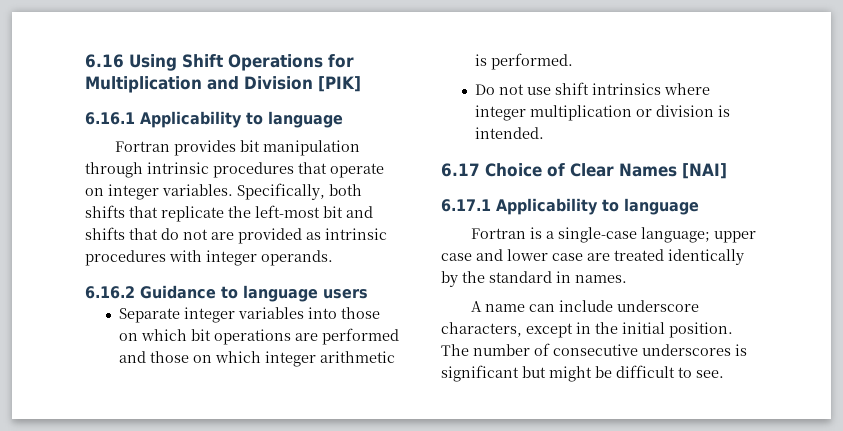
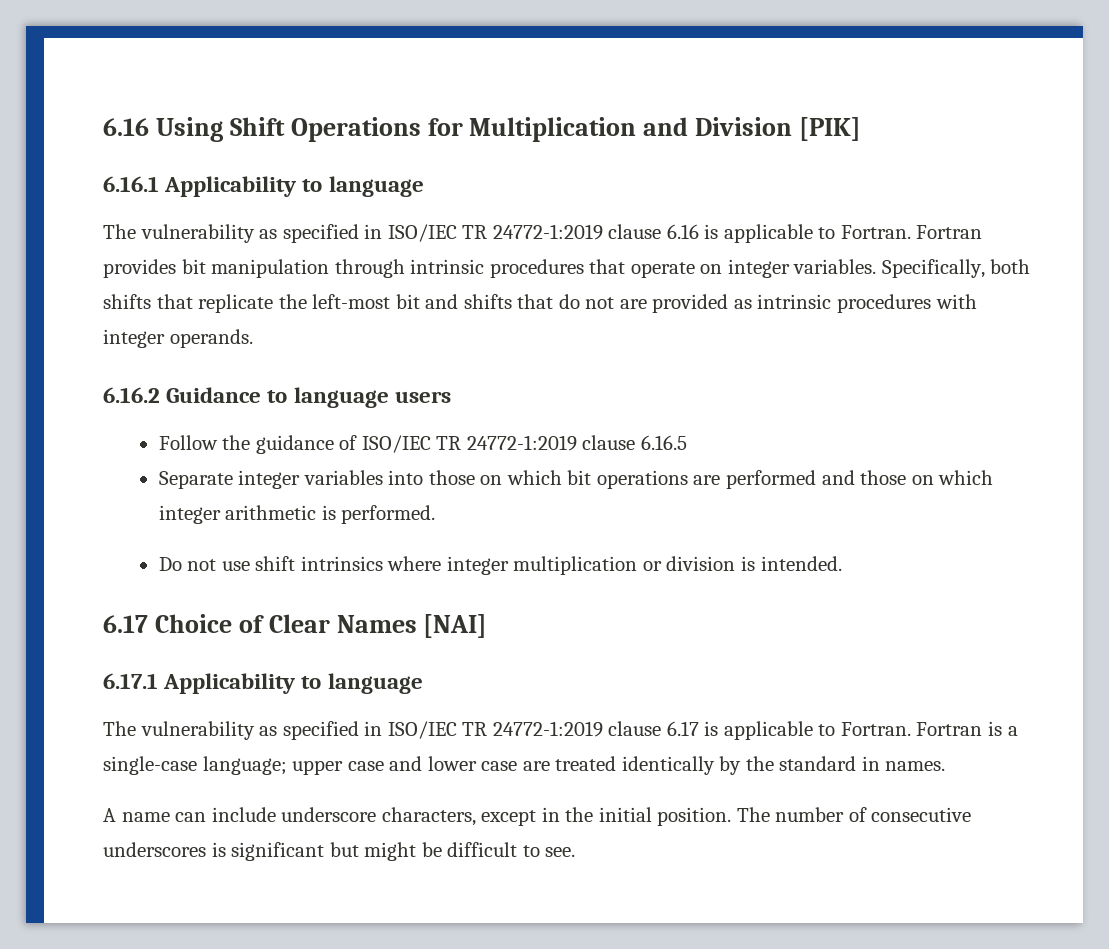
(343, 119) none -> [103,224,911,243] The vulnerability as specified in ISO/IEC TR 24772-1:2019 clause 6.16 is applicable to Fortran.
(368, 294) none -> [158,435,687,454] // Follow the guidance of ISO/IEC TR 24772-1:2019 clause 6.16.5
(699, 206) none -> [103,721,911,740] The vulnerability as specified in ISO/IEC TR 24772-1:2019 clause 6.17 is applicable to Fortran.

